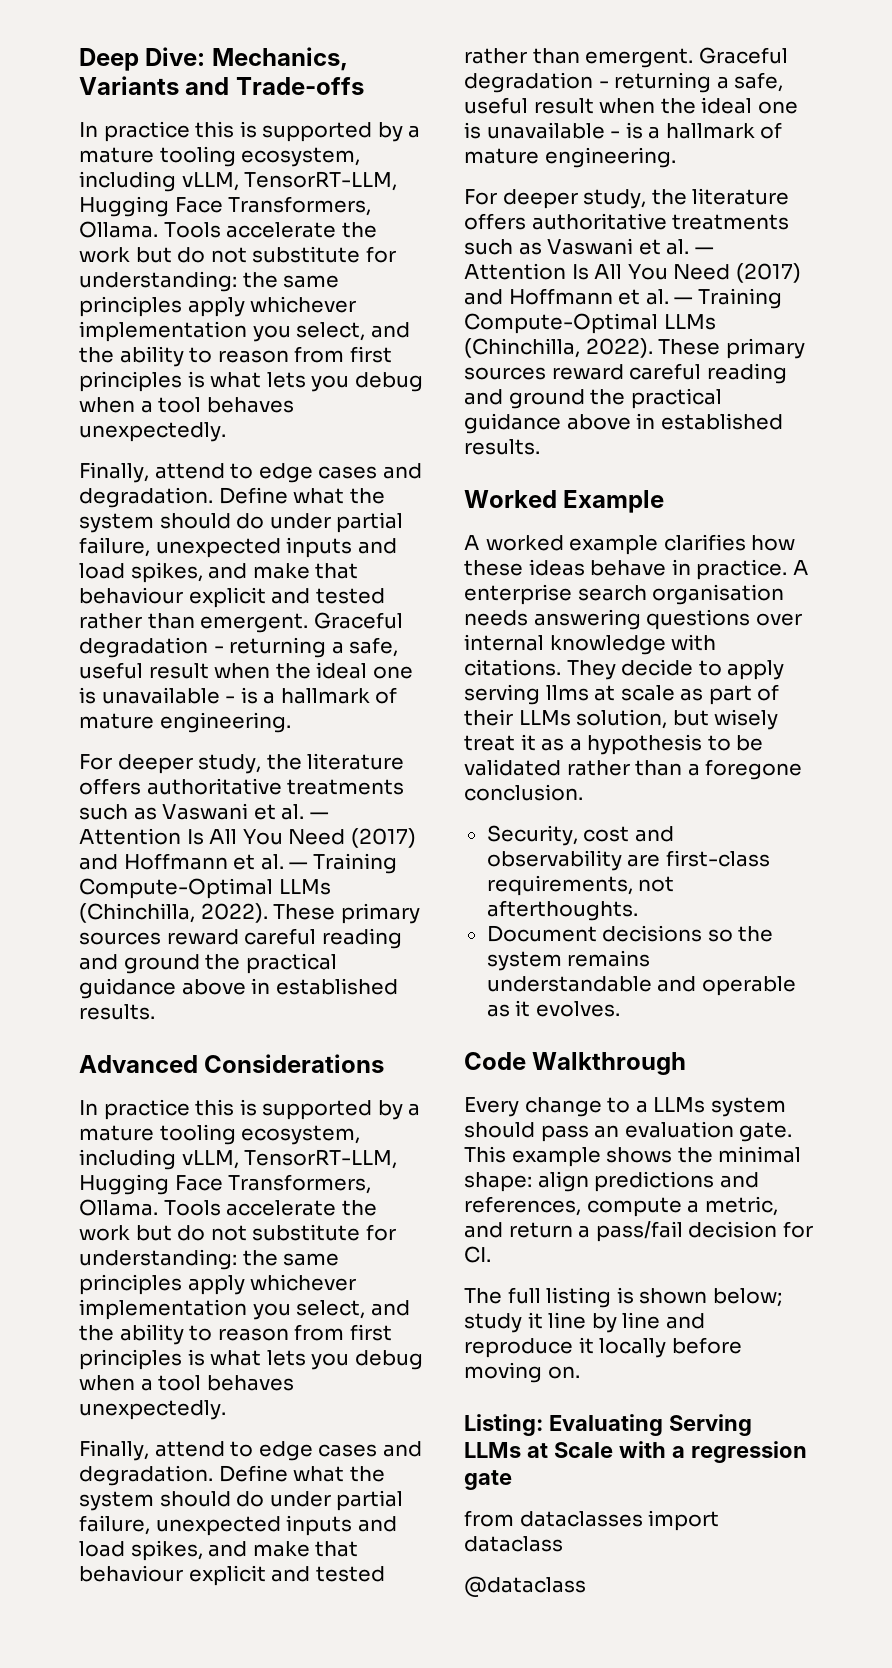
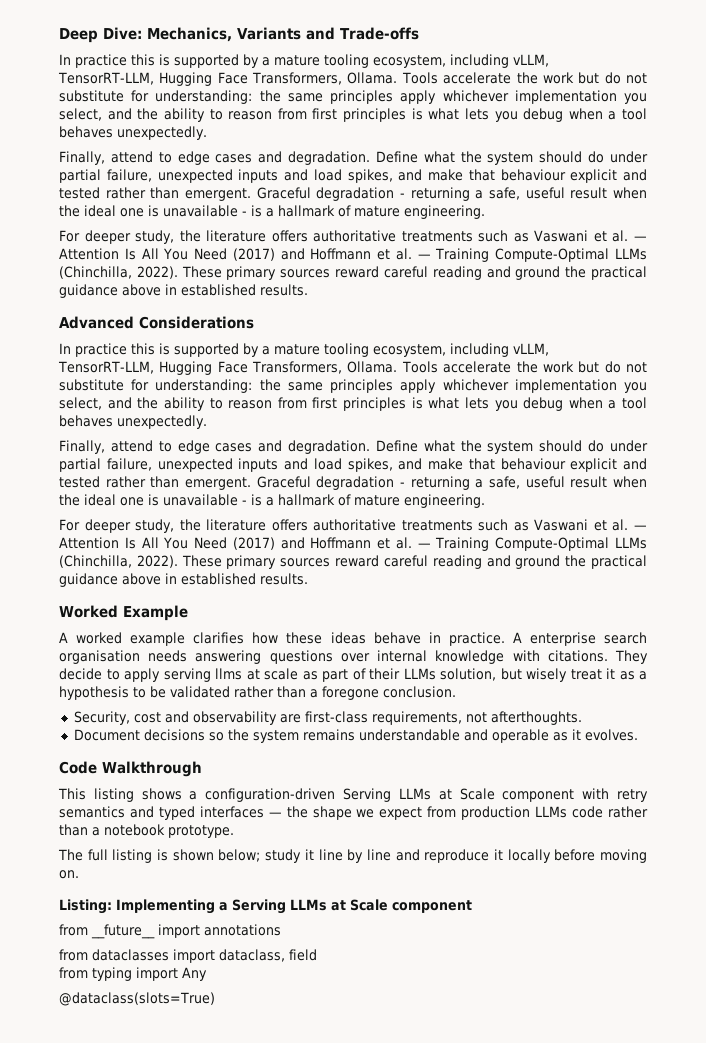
[464,1097,786,1117] [464,1121,793,1142] [464,1146,802,1167] [464,1171,759,1192] [464,1196,778,1217] [464,1221,813,1242] [464,1246,491,1263] Every change to a LLMs system should pass an evaluation gate. This example shows the minimal shape: align predictions and references, compute a metric, and return a pass/fail decision for CI. -> [58,788,648,802] [59,806,648,820] [59,824,234,838] This listing shows a configuration-driven Serving LLMs at Scale component with retry semantics and typed interfaces — the shape we expect from production LLMs code rather than a notebook prototype.
[548,1414,752,1436] [464,1441,807,1463] [464,1470,512,1490] [464,1510,720,1531] [464,1536,563,1552] [464,1576,586,1597] Evaluating Serving LLMs at Scale with a regression gate // from dataclasses import dataclass // @dataclass -> [116,899,472,914] [59,924,281,939] [59,949,317,963] [59,967,207,981] [59,992,215,1006] Implementing a Serving LLMs at Scale component // from __future__ import annotations // from dataclasses import dataclass, field // from typing import Any // @dataclass(slots=True)

